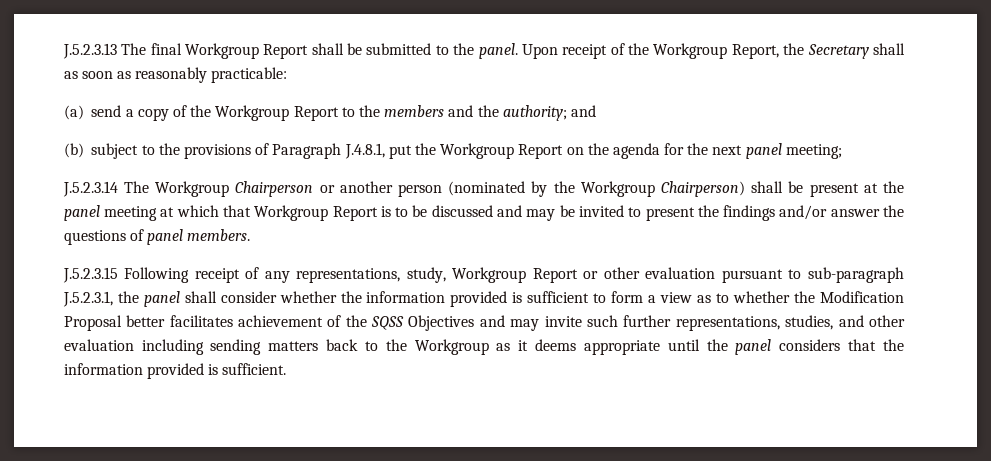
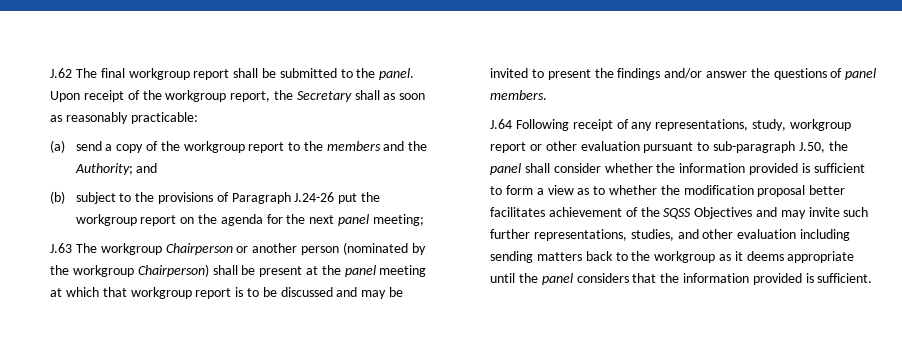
[62,43,117,59] J.5.2.3.13 -> [50,68,73,78] J.62
[184,43,309,59] Workgroup Report -> [128,68,230,80] workgroup report
[653,43,779,59] Workgroup Report, -> [165,90,271,102] workgroup report,
[215,105,339,121] Workgroup Report -> [183,141,285,153] workgroup report
[502,105,567,121] authority; -> [74,163,133,175] Authority;
[344,143,385,159] J.4.8.1, -> [294,192,335,202] J.24-26
[440,143,564,159] Workgroup Report -> [75,214,177,226] workgroup report
[62,181,230,197] J.5.2.3.14 The Workgroup -> [50,243,162,255] J.63 The workgroup
[580,181,655,197] Workgroup -> [73,265,135,277] workgroup
[254,205,378,221] Workgroup Report -> [130,287,232,299] workgroup report
[62,267,118,283] J.5.2.3.15 -> [490,119,513,129] J.64
[452,267,578,283] Workgroup Report -> [789,119,851,131] [490,142,527,153] workgroup report
[62,291,113,307] J.5.2.3.1, -> [798,142,825,153] J.50,
[819,291,904,303] [63,315,122,331] Modification Proposal -> [683,185,806,197] modification proposal
[414,339,489,355] Workgroup -> [654,251,716,263] workgroup

